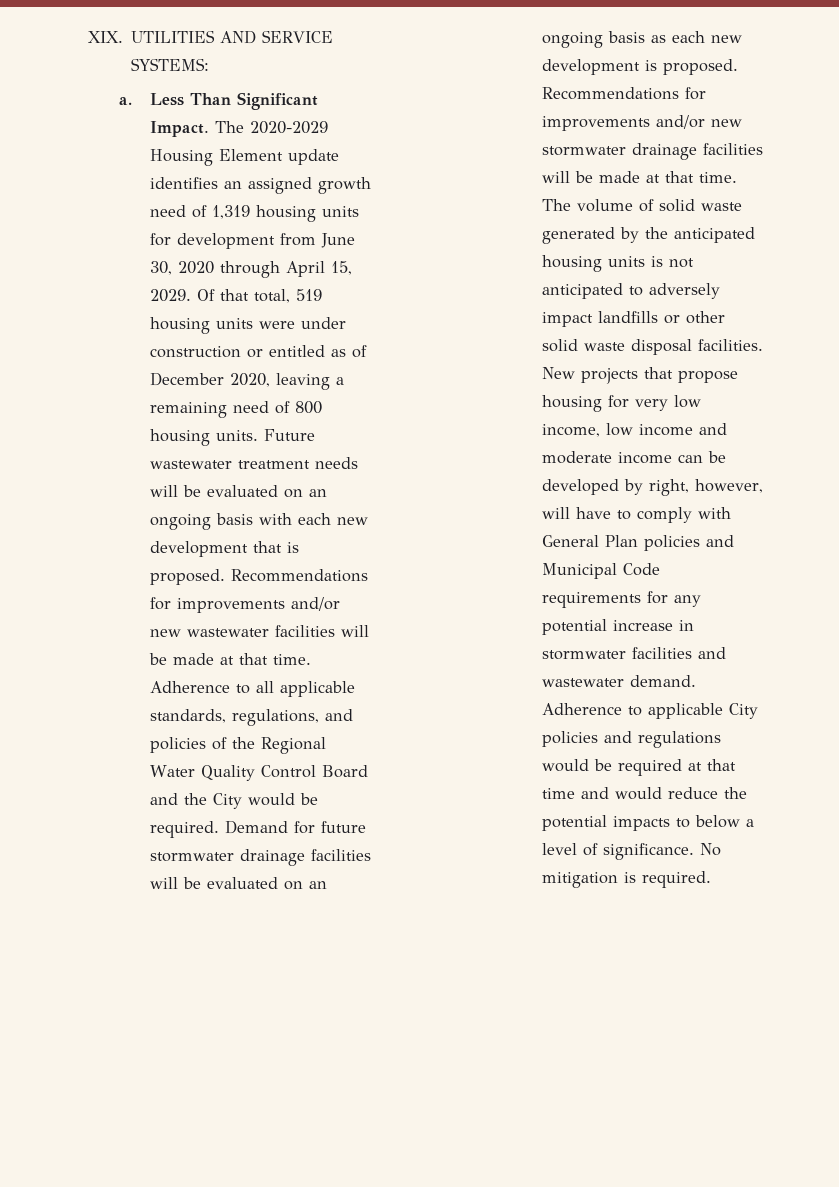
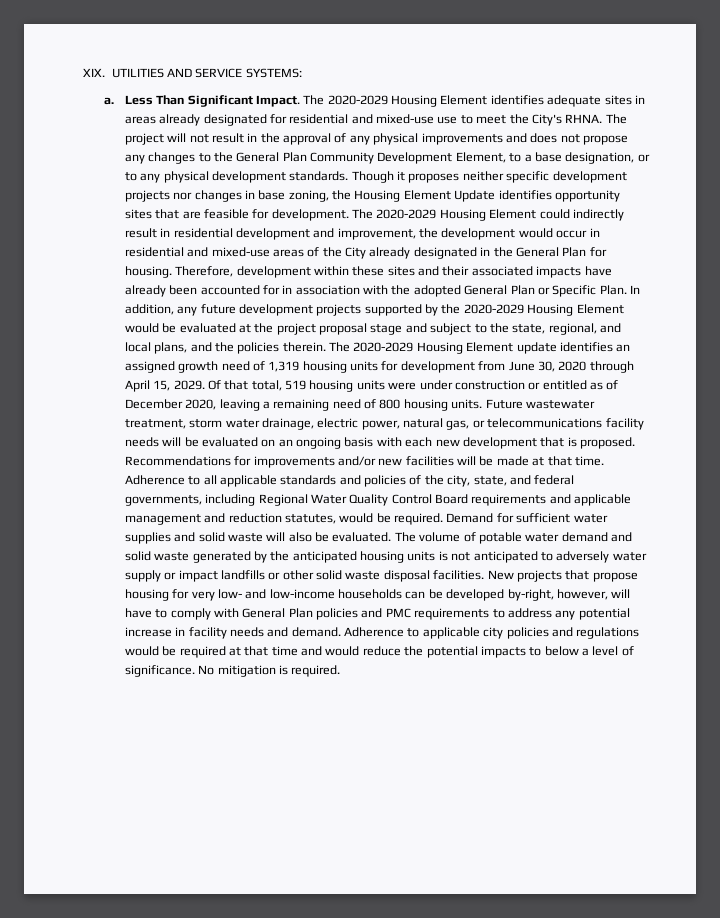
(284, 155) none -> [490,95,645,107] [124,114,627,126] [124,133,629,145] [124,152,650,164] [124,171,627,183] [124,190,620,202] [124,209,624,221] [124,228,600,240] [124,247,607,259] [124,266,612,278] [124,285,641,297] [124,304,624,316] [124,323,622,335] [124,342,514,354] identifies adequate sites in areas already designated for residential and mixed-use use to meet the City's RHNA. The project will not result in the approval of any physical improvements and does not propose any changes to the General Plan Community Development Element, to a base designation, or to any physical development standards. Though it proposes neither specific development projects nor changes in base zoning, the Housing Element Update identifies opportunity sites that are feasible for development. The 2020-2029 Housing Element could indirectly result in residential development and improvement, the development would occur in residential and mixed-use areas of the City already designated in the General Plan for housing. Therefore, development within these sites and their associated impacts have already been accounted for in association with the adopted General Plan or Specific Plan. In addition, any future development projects supported by the 2020-2029 Housing Element would be evaluated at the project proposal stage and subject to the state, regional, and local plans, and the policies therein. The 2020-2029 Housing Element
[238,460,311,469] treatment -> [124,418,644,430] treatment, storm water drainage, electric power, natural gas, or telecommunications facility
[187,628,270,637] wastewater -> (403, 462) none
[150,709,320,726] standards, regulations, -> [280,475,337,485] standards
(256, 743) none -> [447,475,575,487] [124,494,256,506] city, state, and federal governments, including
[150,793,243,809] and the City -> [471,494,632,506] [124,513,336,525] requirements and applicable management and reduction statutes,
[321,821,367,833] [150,849,372,866] [150,877,328,890] [542,31,743,48] [542,59,739,75] [542,87,707,100] [542,115,743,131] [542,143,764,160] [542,171,738,183] [542,199,655,212] future stormwater drainage facilities will be evaluated on an ongoing basis as each new development is proposed. Recommendations for improvements and/or new stormwater drainage facilities will be made at that time. The volume of -> [516,513,608,523] [124,532,633,544] sufficient water supplies and solid waste will also be evaluated. The volume of potable water demand and
(721, 291) none -> [612,552,647,561] [124,570,177,582] water supply or
[674,395,702,408] [542,423,728,437] [542,451,673,464] low income, low income and moderate income -> [217,589,403,599] low- and low-income households
[624,479,690,496] by right, -> [507,589,554,601] by-right,
[542,563,661,579] [542,591,702,608] [542,619,695,635] [542,647,727,660] [542,678,625,687] Municipal Code requirements for any potential increase in stormwater facilities and wastewater -> [385,608,630,620] [124,627,289,639] PMC requirements to address any potential increase in facility needs and
[729,703,759,719] City -> [483,627,504,639] city

